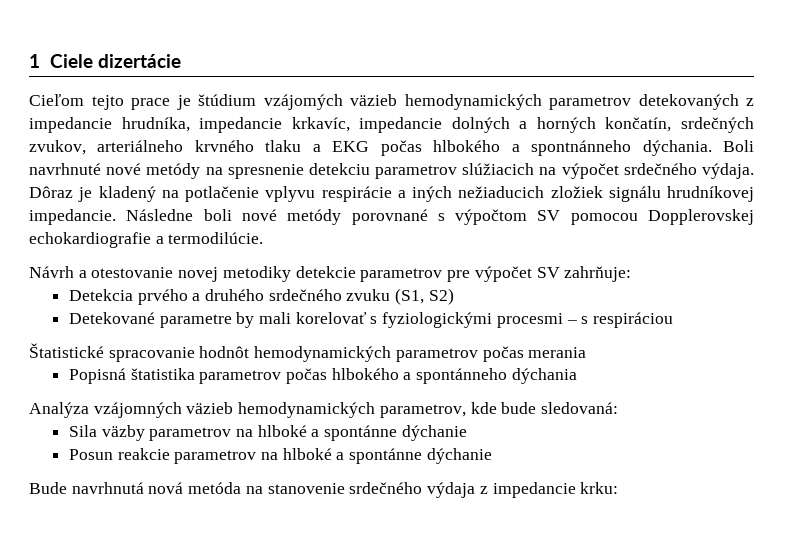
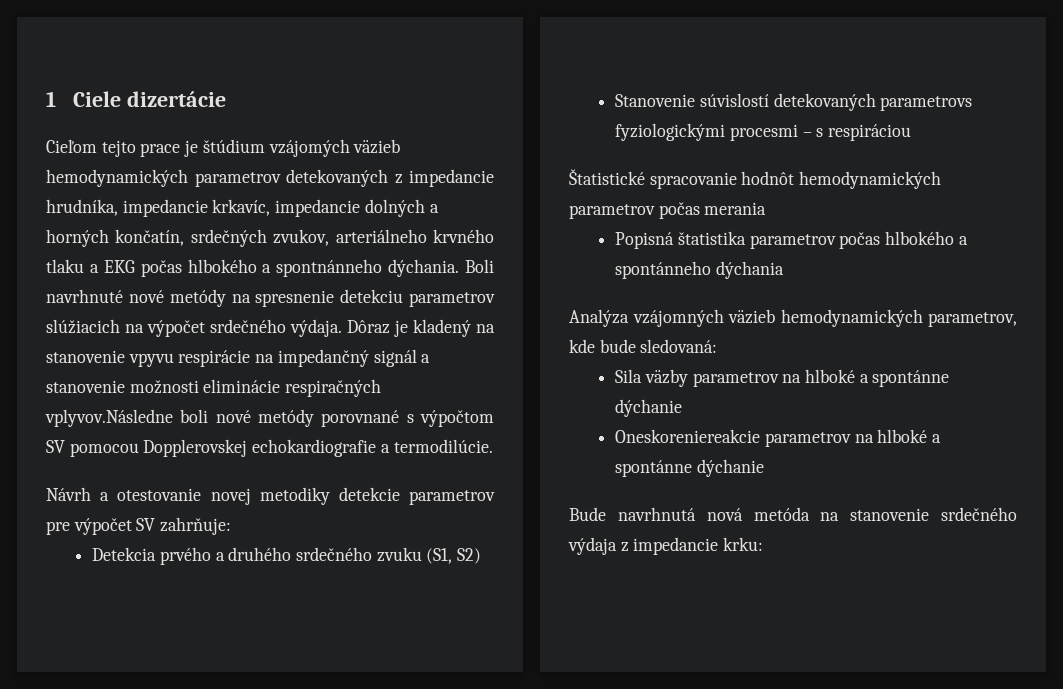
[185,186,754,202] [29,209,194,225] potlačenie vplyvu respirácie a iných nežiaducich zložiek signálu hrudníkovej impedancie. Následne -> [46,349,431,367] [46,379,382,397] [45,409,173,427] stanovenie vpyvu respirácie na impedančný signál a stanovenie možnosti eliminácie respiračných vplyvov.Následne
[68,312,378,328] Detekované parametre by mali korelovať s -> [615,93,973,111] Stanovenie súvislostí detekovaných parametrovs
[68,448,170,460] Posun reakcie -> [615,429,761,443] Oneskoreniereakcie

